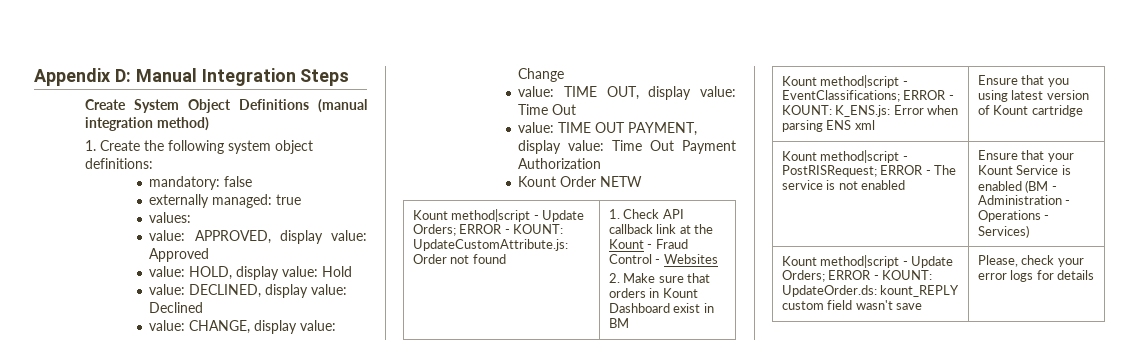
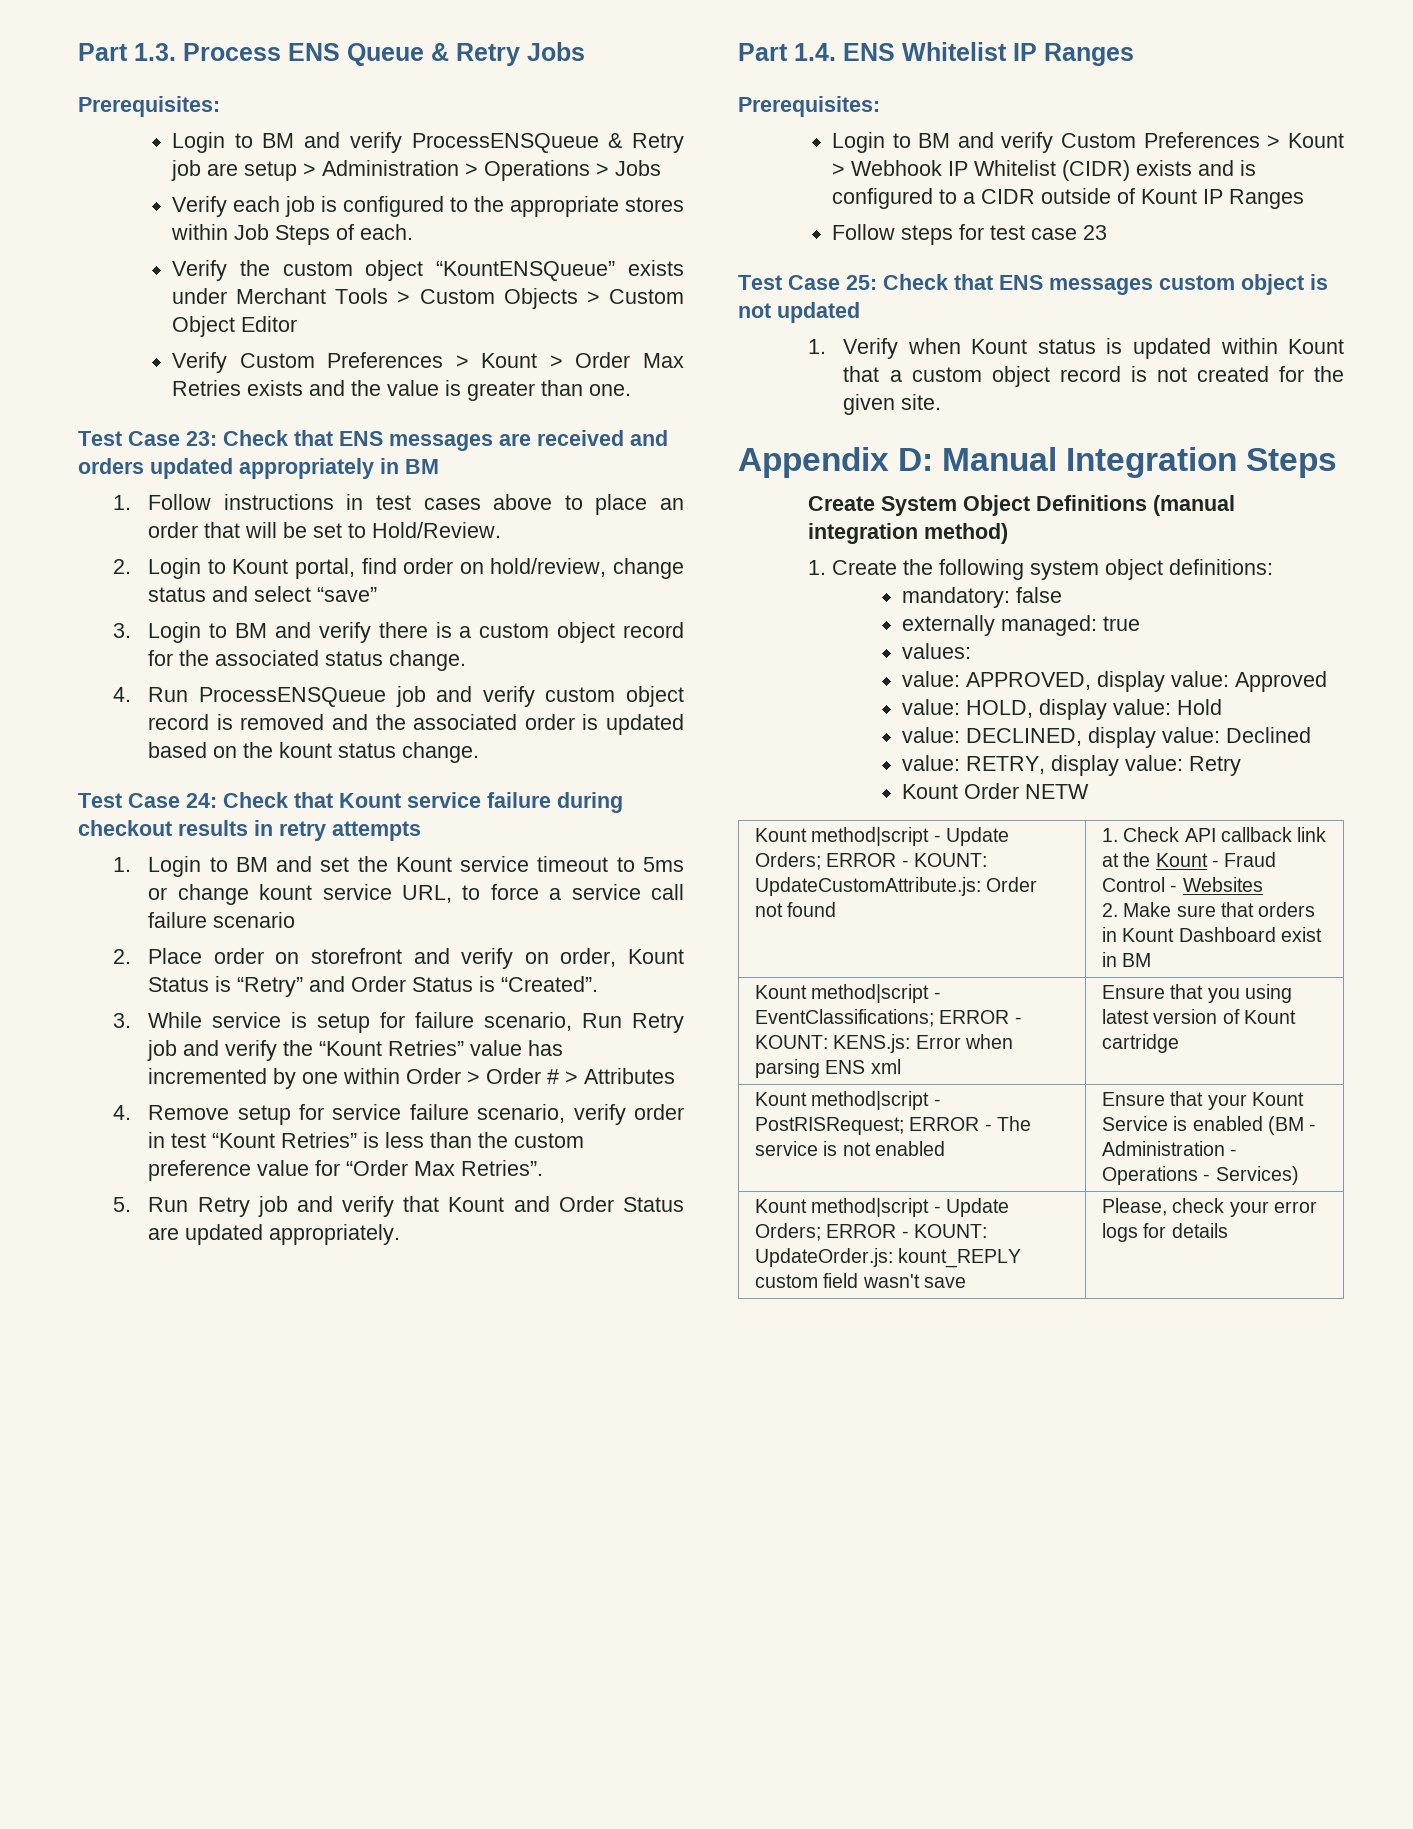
(34, 77) none -> [78,42,585,66] [78,96,220,117] [171,132,685,153] [170,160,661,181] [171,196,684,217] [170,224,413,245] [171,260,684,281] [171,288,684,309] [171,316,297,337] [171,352,685,373] [171,380,631,401] [78,430,668,451] [78,458,439,479] [113,494,685,515] [148,522,502,538] [113,558,685,579] [148,586,378,602] [113,622,684,643] [148,650,467,671] [113,686,684,707] [148,714,685,735] [148,742,480,763] [78,792,623,813] [78,820,421,841] [113,856,685,877] [148,884,684,905] [148,912,296,928] [113,948,685,969] [148,976,599,997] [113,1012,685,1033] [147,1040,564,1061] [148,1068,676,1089] [113,1104,684,1125] [148,1132,585,1148] [148,1160,544,1181] [113,1196,685,1217] [148,1224,401,1245] [738,42,1134,66] [738,96,880,117] [831,132,1345,153] [831,160,1256,181] [831,188,1304,209] [831,224,1107,245] [738,274,1328,295] [738,302,860,323] [808,338,1344,359] [843,366,1344,387] [843,394,942,415] Part 1.3. Process ENS Queue & Retry Jobs // Prerequisites: // Login to BM and verify ProcessENSQueue & Retry job are setup > Administration > Operations > Jobs // Verify each job is configured to the appropriate stores within Job Steps of each. // Verify the custom object “KountENSQueue” exists under Merchant Tools > Custom Objects > Custom Object Editor // Verify Custom Preferences > Kount > Order Max Retries exists and the value is greater than one. // Test Case 23: Check that ENS messages are received and orders updated appropriately in BM // 1. Follow instructions in test cases above to place an order that will be set to Hold/Review. // 2. Login to Kount portal, find order on hold/review, change status and select “save” // 3. Login to BM and verify there is a custom object record for the associated status change. // 4. Run ProcessENSQueue job and verify custom object record is removed and the associated order is updated based on the kount status change. // Test Case 24: Check that Kount service failure during checkout results in retry attempts // 1. Login to BM and set the Kount service timeout to 5ms or change kount service URL, to force a service call failure scenario // 2. Place order on storefront and verify on order, Kount Status is “Retry” and Order Status is “Created”. // 3. While service is setup for failure scenario, Run Retry job and verify the “Kount Retries” value has incremented by one within Order > Order # > Attributes // 4. Remove setup for service failure scenario, verify order in test “Kount Retries” is less than the custom preference value for “Order Max Retries”. // 5. Run Retry job and verify that Kount and Order Status are updated appropriately. // Part 1.4. ENS Whitelist IP Ranges // Prerequisites: // Login to BM and verify Custom Preferences > Kount > Webhook IP Whitelist (CIDR) exists and is configured to a CIDR outside of Kount IP Ranges // Follow steps for test case 23 // Test Case 25: Check that ENS messages custom object is not updated // 1. Verify when Kount status is updated within Kount that a custom object record is not created for the given site. //
[189,320,337,334] [518,68,565,82] [518,86,736,100] [518,104,577,115] [518,122,698,136] [518,140,736,154] [518,158,602,169] CHANGE, display value: Change // value: TIME OUT, display value: Time Out // value: TIME OUT PAYMENT, display value: Time Out Payment Authorization -> [966,755,1242,776] RETRY, display value: Retry
[835,105,891,117] K_ENS.js: -> [833,1034,911,1053] KENS.js:
[782,285,878,297] UpdateOrder.ds: -> [755,1248,894,1267] UpdateOrder.js:

